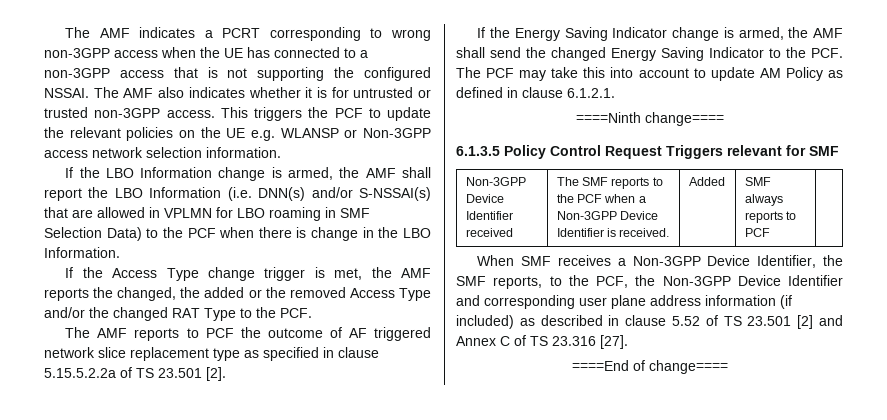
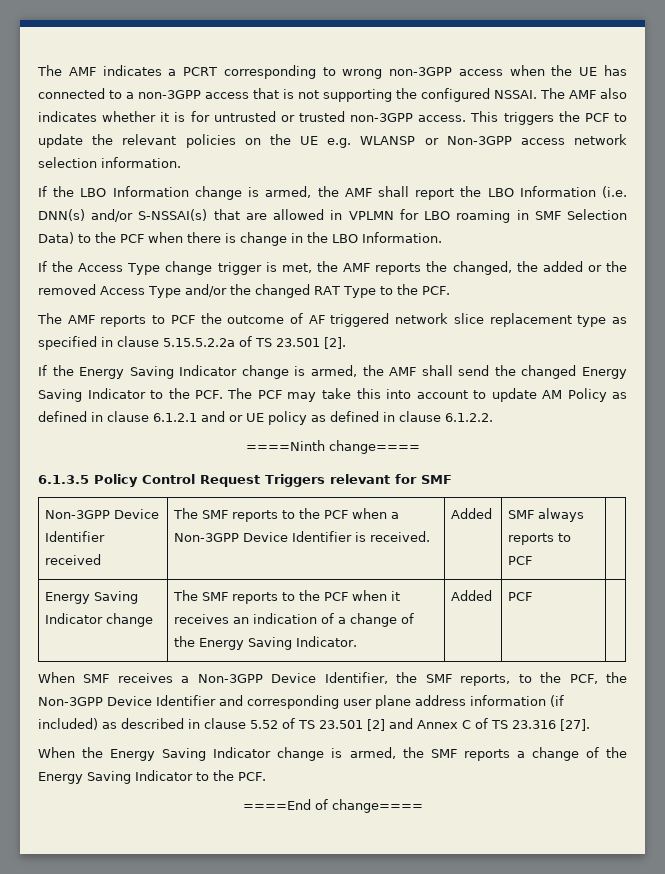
[567,88,615,98] 6.1.2.1. -> [153,411,493,425] 6.1.2.1 and or UE policy as defined in clause 6.1.2.2.
(770, 232) none -> [45,591,139,604] [45,613,154,627] [173,590,401,604] [174,613,415,627] [174,636,358,650] [451,590,493,601] [508,592,533,601] // Energy Saving Indicator change | The SMF reports to the PCF when it receives an indication of a change of the Energy Saving Indicator. | Added | PCF |
(628, 342) none -> [38,747,627,761] [38,770,266,784] // When the Energy Saving Indicator change is armed, the SMF reports a change of the Energy Saving Indicator to the PCF.

